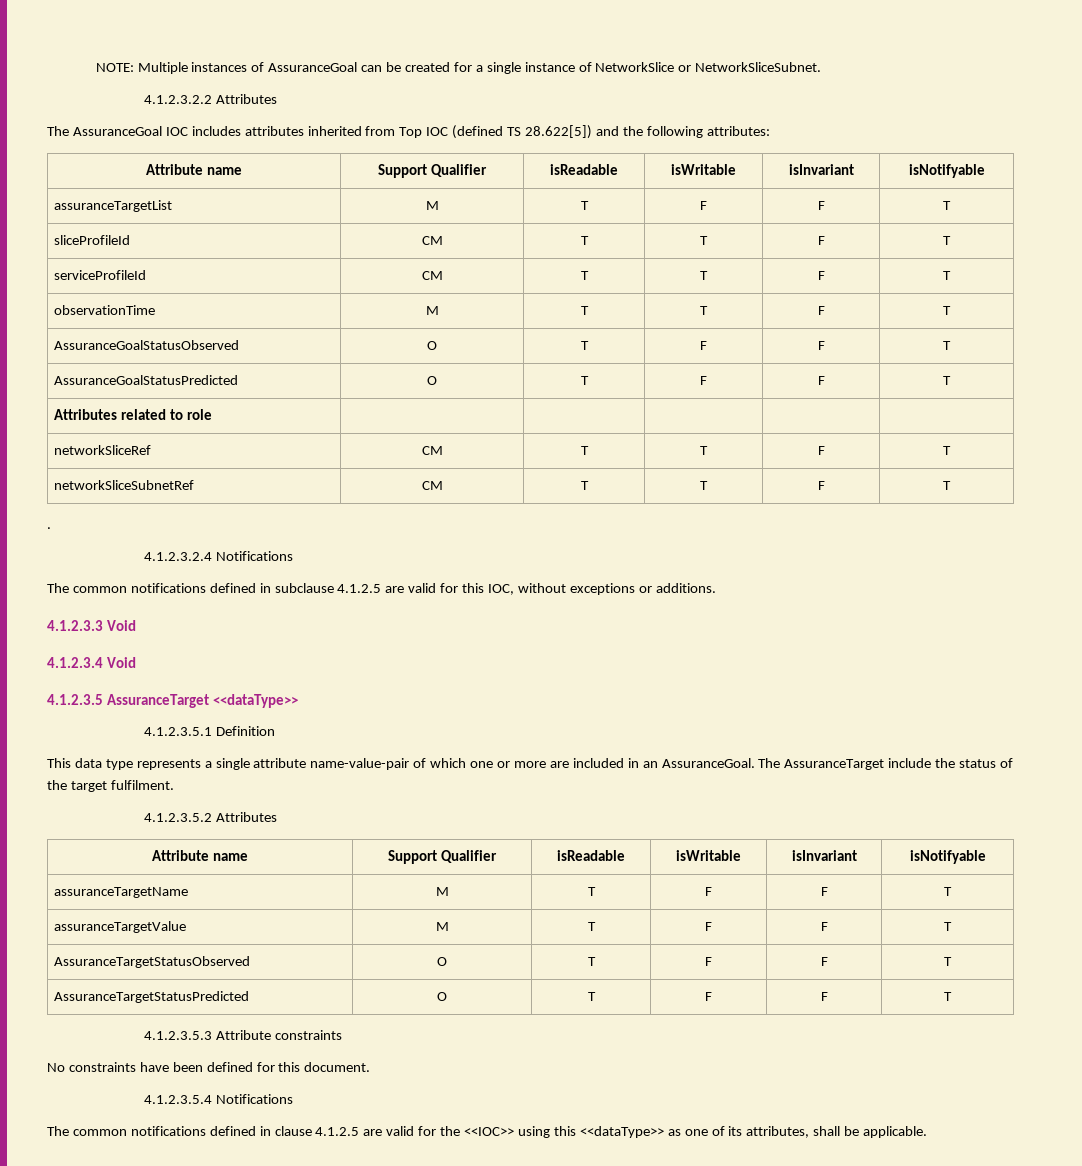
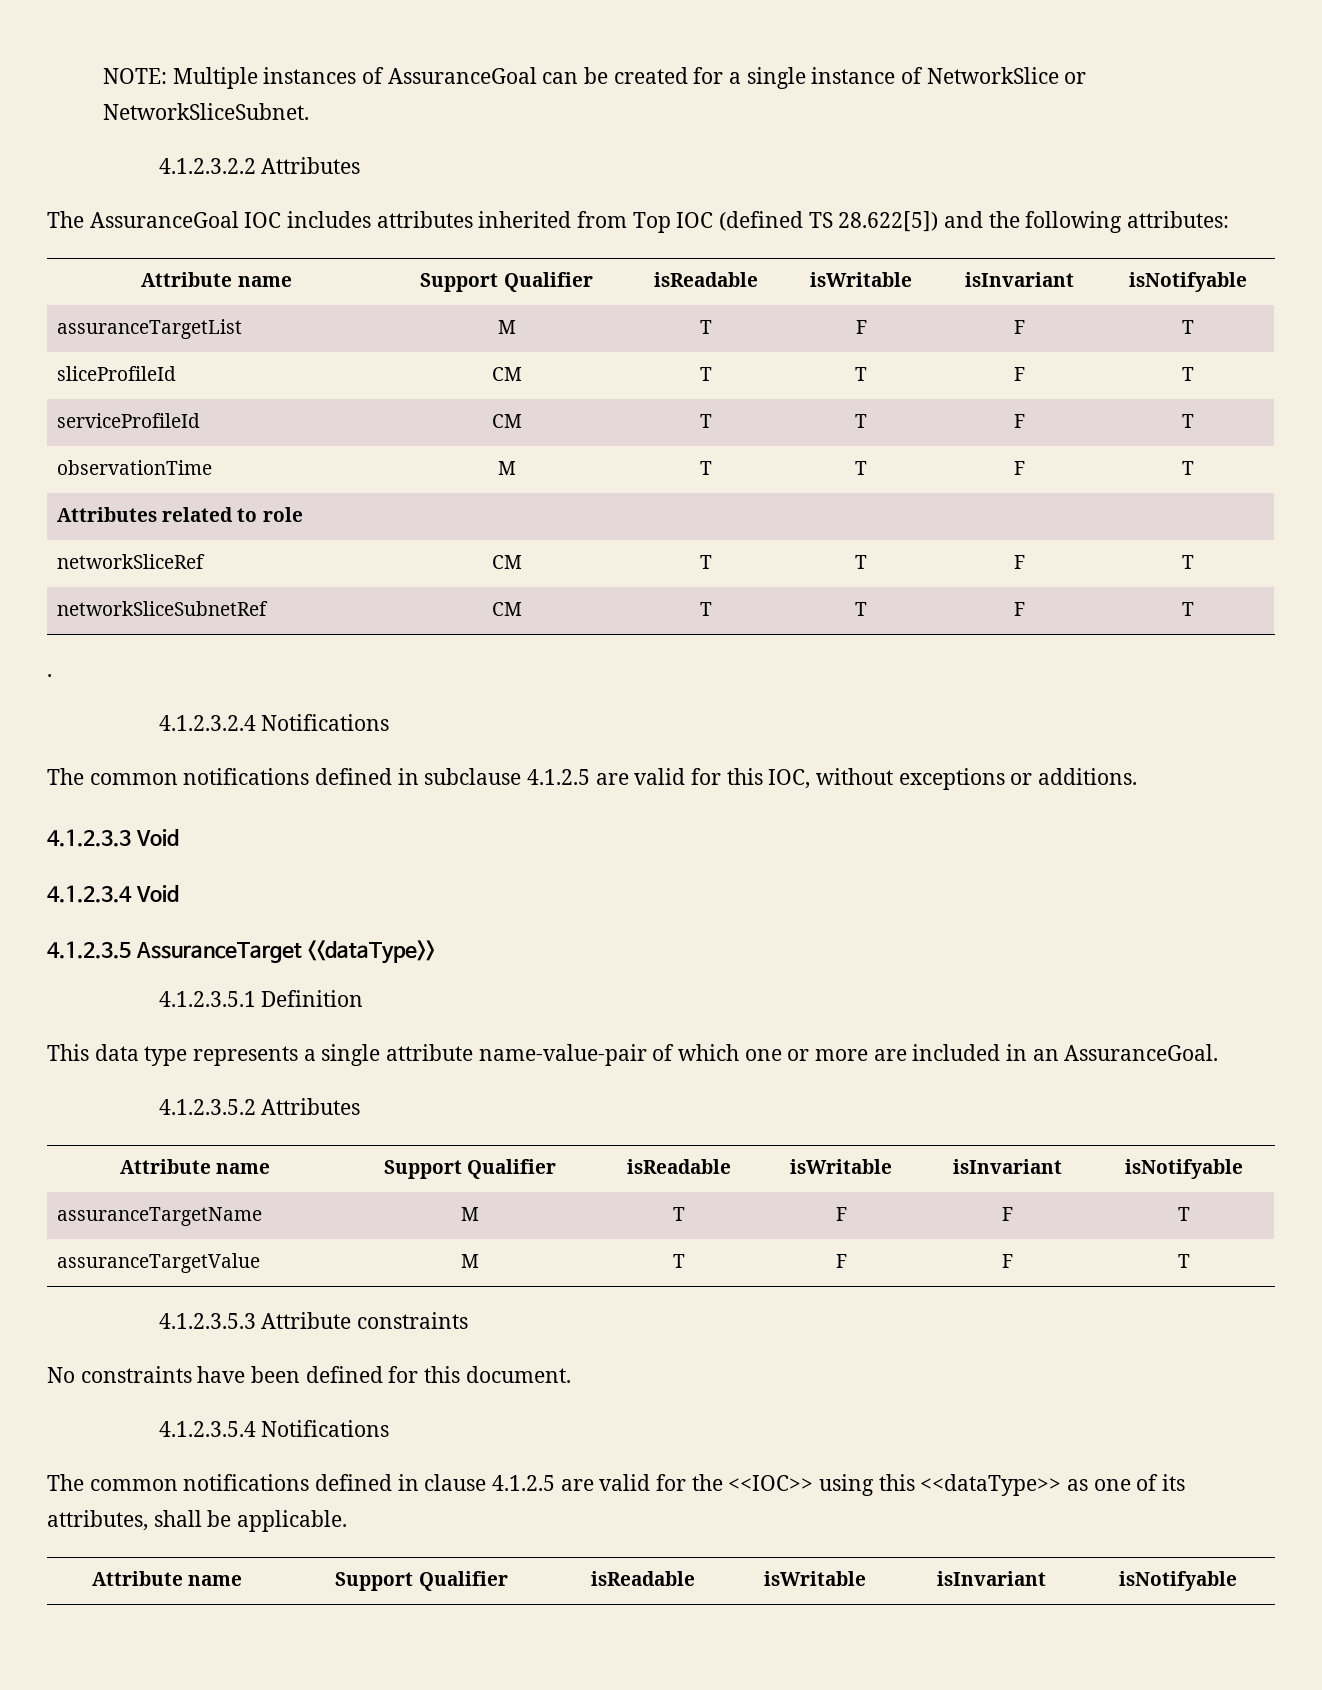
[53,340,239,350] [427,341,437,350] [580,341,589,350] [700,341,707,350] [817,341,825,350] [943,341,951,350] [53,375,238,385] [427,376,437,385] [580,376,589,385] [700,376,707,385] [817,376,825,385] [943,376,951,385] // AssuranceGoalStatusObserved | O | T | F | F | T // AssuranceGoalStatusPredicted | O | T | F | F | T -> (1194, 468) none
[758,758,1014,770] [47,780,174,792] The AssuranceTarget include the status of the target fulfilment. -> (1219, 1052) none
[53,956,250,968] [437,957,447,966] [587,957,596,966] [705,957,712,966] [820,957,828,966] [944,957,952,966] [53,991,249,1003] [437,992,447,1001] [587,992,596,1001] [705,992,712,1001] [820,992,828,1001] [944,992,952,1001] // AssuranceTargetStatusObserved | O | T | F | F | T // AssuranceTargetStatusPredicted | O | T | F | F | T -> (1190, 1261) none
(928, 1132) none -> [91,1571,243,1586] [335,1571,508,1591] [591,1571,695,1586] [764,1571,866,1586] [936,1571,1046,1586] [1119,1571,1237,1591] // Attribute name | Support Qualifier | isReadable | isWritable | isInvariant | isNotifyable

